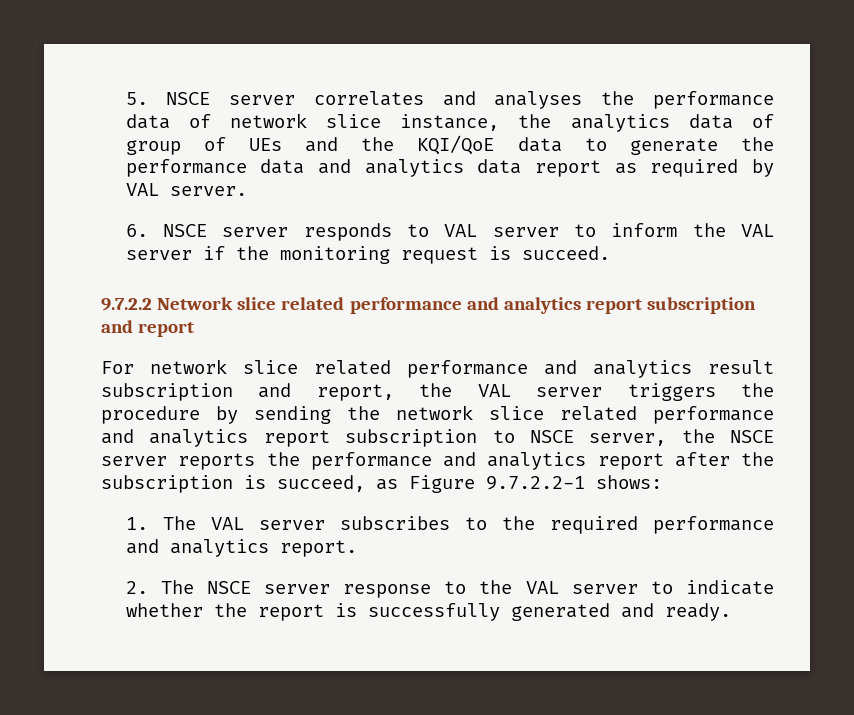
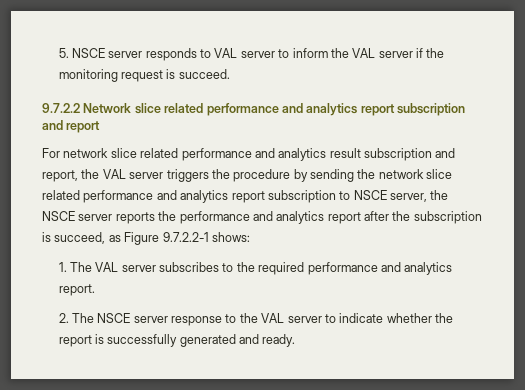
[313,91,774,109] [125,113,774,132] [125,135,774,155] [125,159,774,177] [125,183,247,196] [125,224,289,237] correlates and analyses the performance data of network slice instance, the analytics data of group of UEs and the KQI/QoE data to generate the performance data and analytics data report as required by VAL server. // 6. NSCE server -> (143, 54) none

